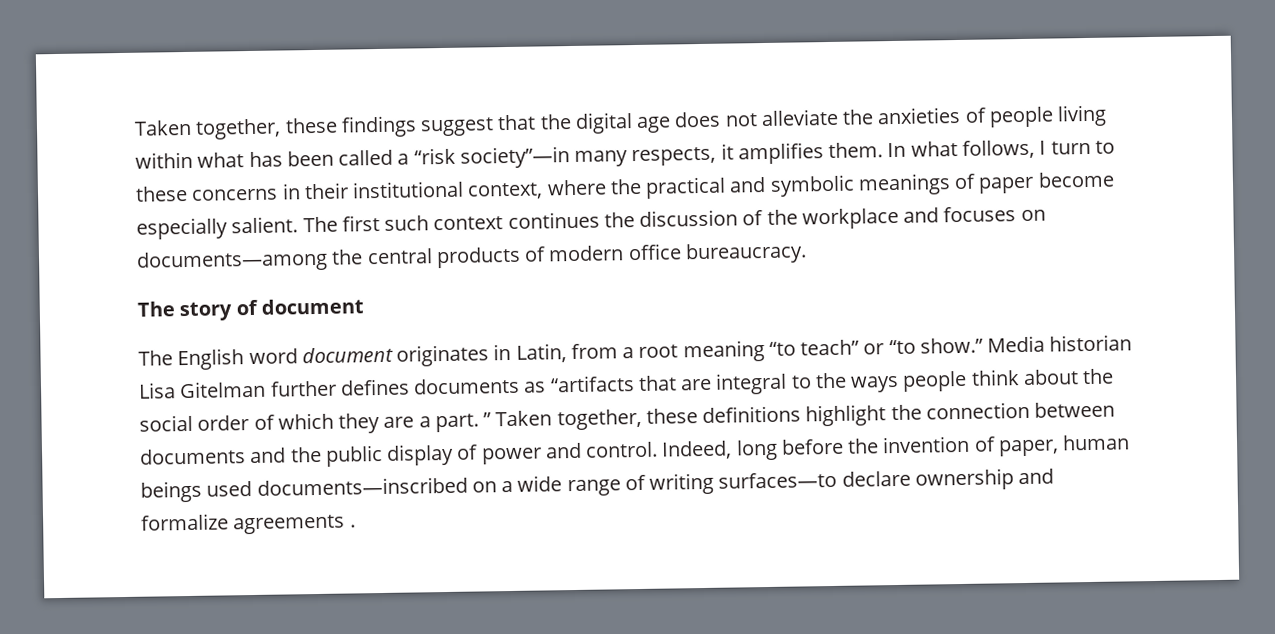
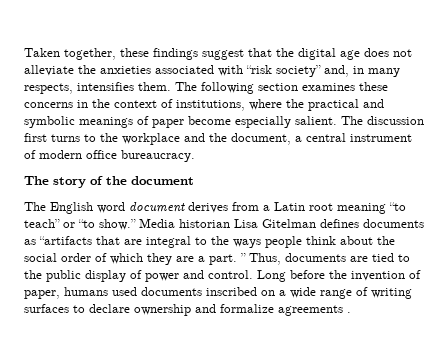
[964,104,1108,128] [135,139,1115,169] [135,180,544,202] of people living within what has been called a “risk society”—in many respects, it amplifies them. In what follows, I turn to these concerns in their institutional context, -> [155,65,400,77] [24,82,388,94] [24,99,245,111] associated with “risk society” and, in many respects, intensifies them. The following section examines these concerns in the context of institutions,
[341,206,1046,232] [136,246,521,273] first such context continues the discussion of the workplace and focuses on documents—among the central products -> [367,116,424,125] [24,133,412,145] discussion first turns to the workplace and the document, a central instrument
(258, 307) none -> [106,176,127,185] the
[396,343,567,367] originates in Latin, -> [188,202,228,213] derives
(635, 353) none -> [274,202,305,211] Latin
[269,380,337,397] further -> (316, 223) none
[495,401,1116,431] [140,447,287,465] Taken together, these definitions highlight the connection between documents and -> [249,253,410,265] Thus, documents are tied to
[661,439,778,461] Indeed, long -> [257,270,286,282] Long
[1062,434,1131,451] [140,476,468,503] human beings used documents—inscribed -> [64,287,257,296] humans used documents inscribed
[718,471,838,489] surfaces—to -> [24,304,85,313] surfaces to

